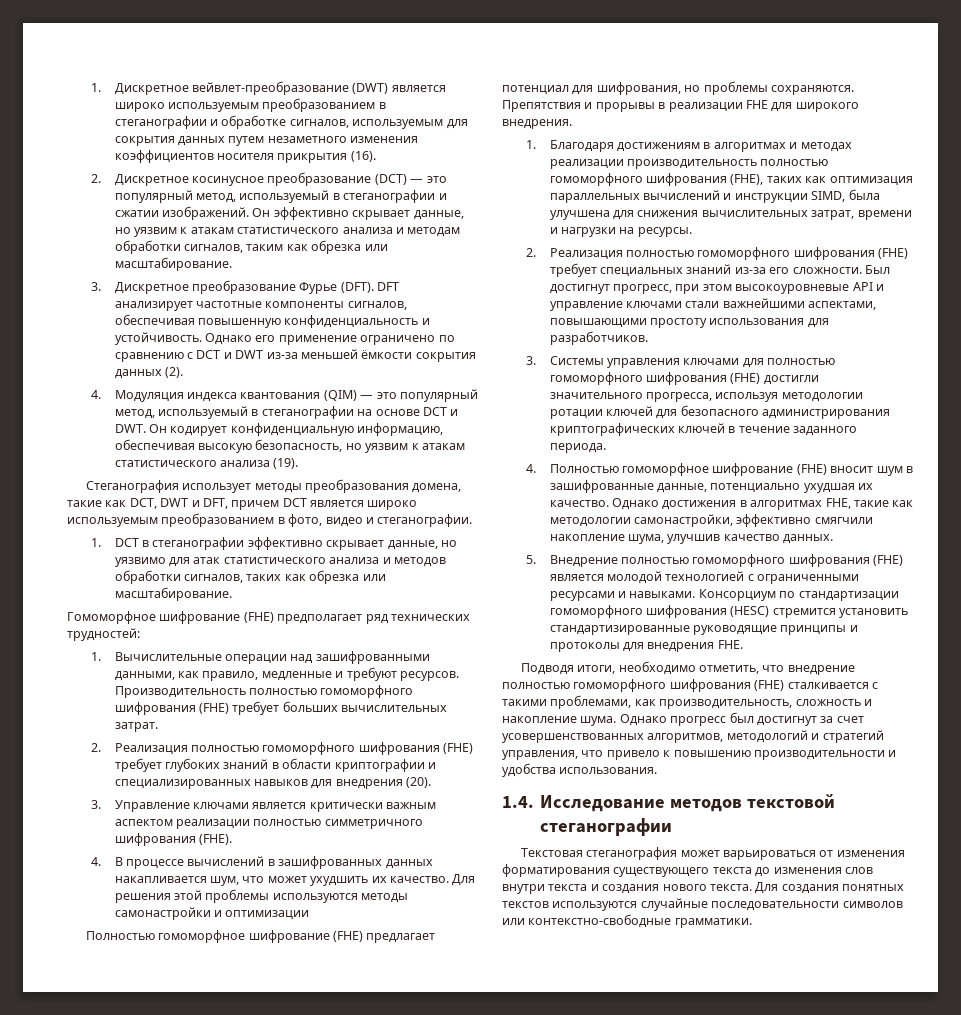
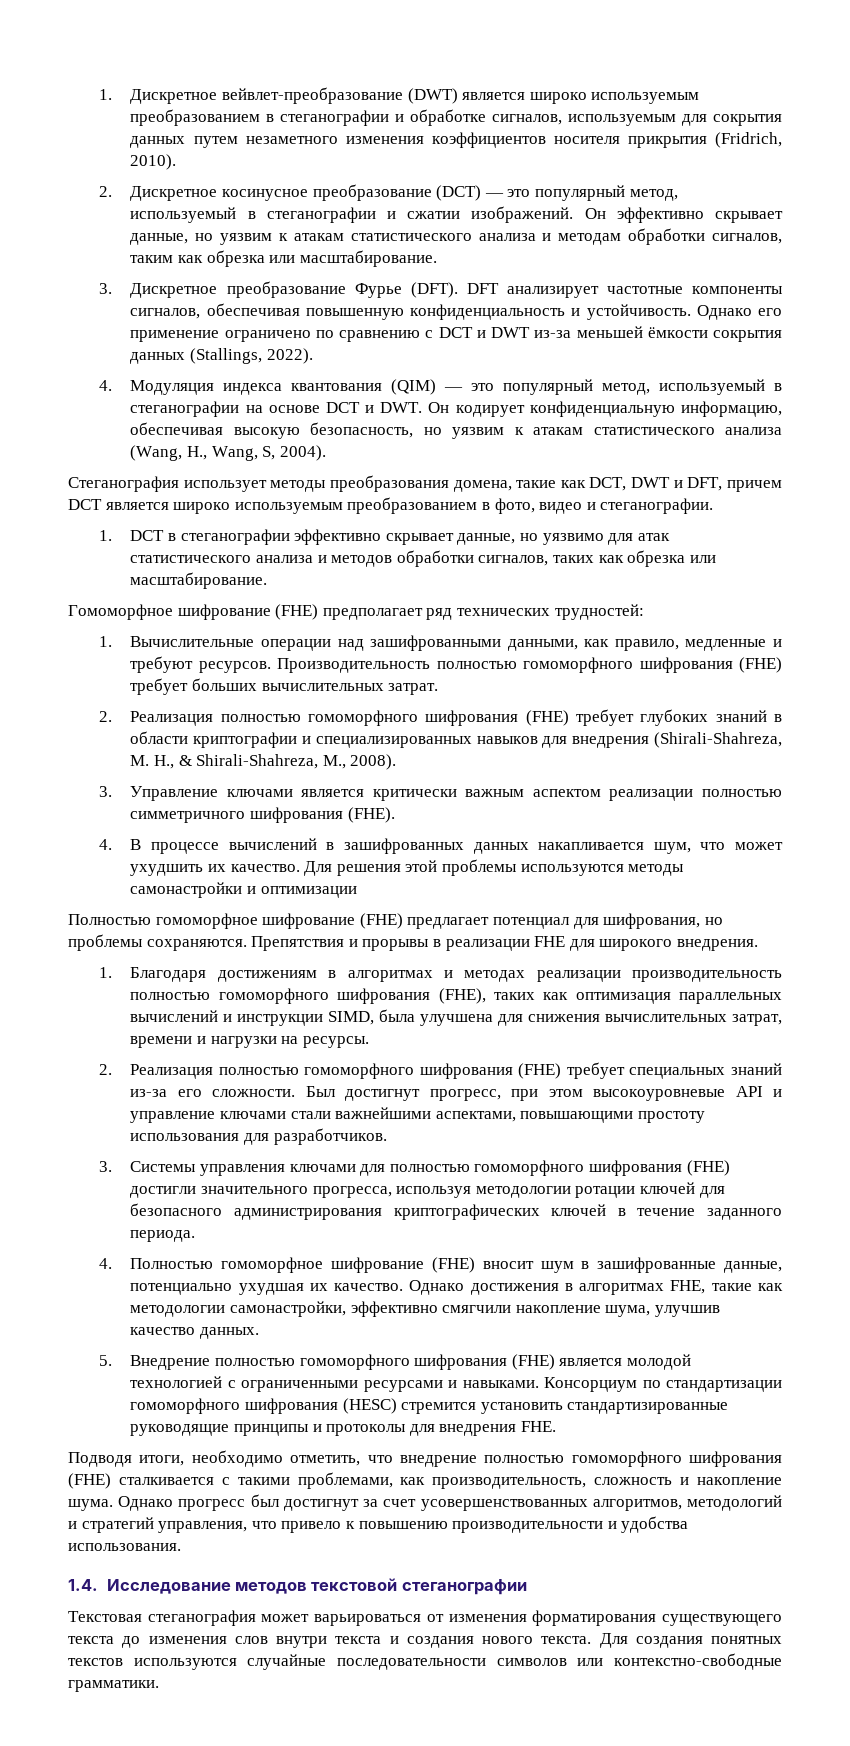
[350,151,376,162] (16). -> [715,132,782,148] [130,154,177,170] (Fridrich, 2010).
[165,367,184,378] (2). -> [190,348,313,364] (Stallings, 2022).
[273,458,299,469] (19). -> [130,445,326,461] (Wang, H., Wang, S, 2004).
[406,777,432,788] (20). -> [654,732,783,748] [130,754,397,770] (Shirali-Shahreza, M. H., & Shirali-Shahreza, M., 2008).

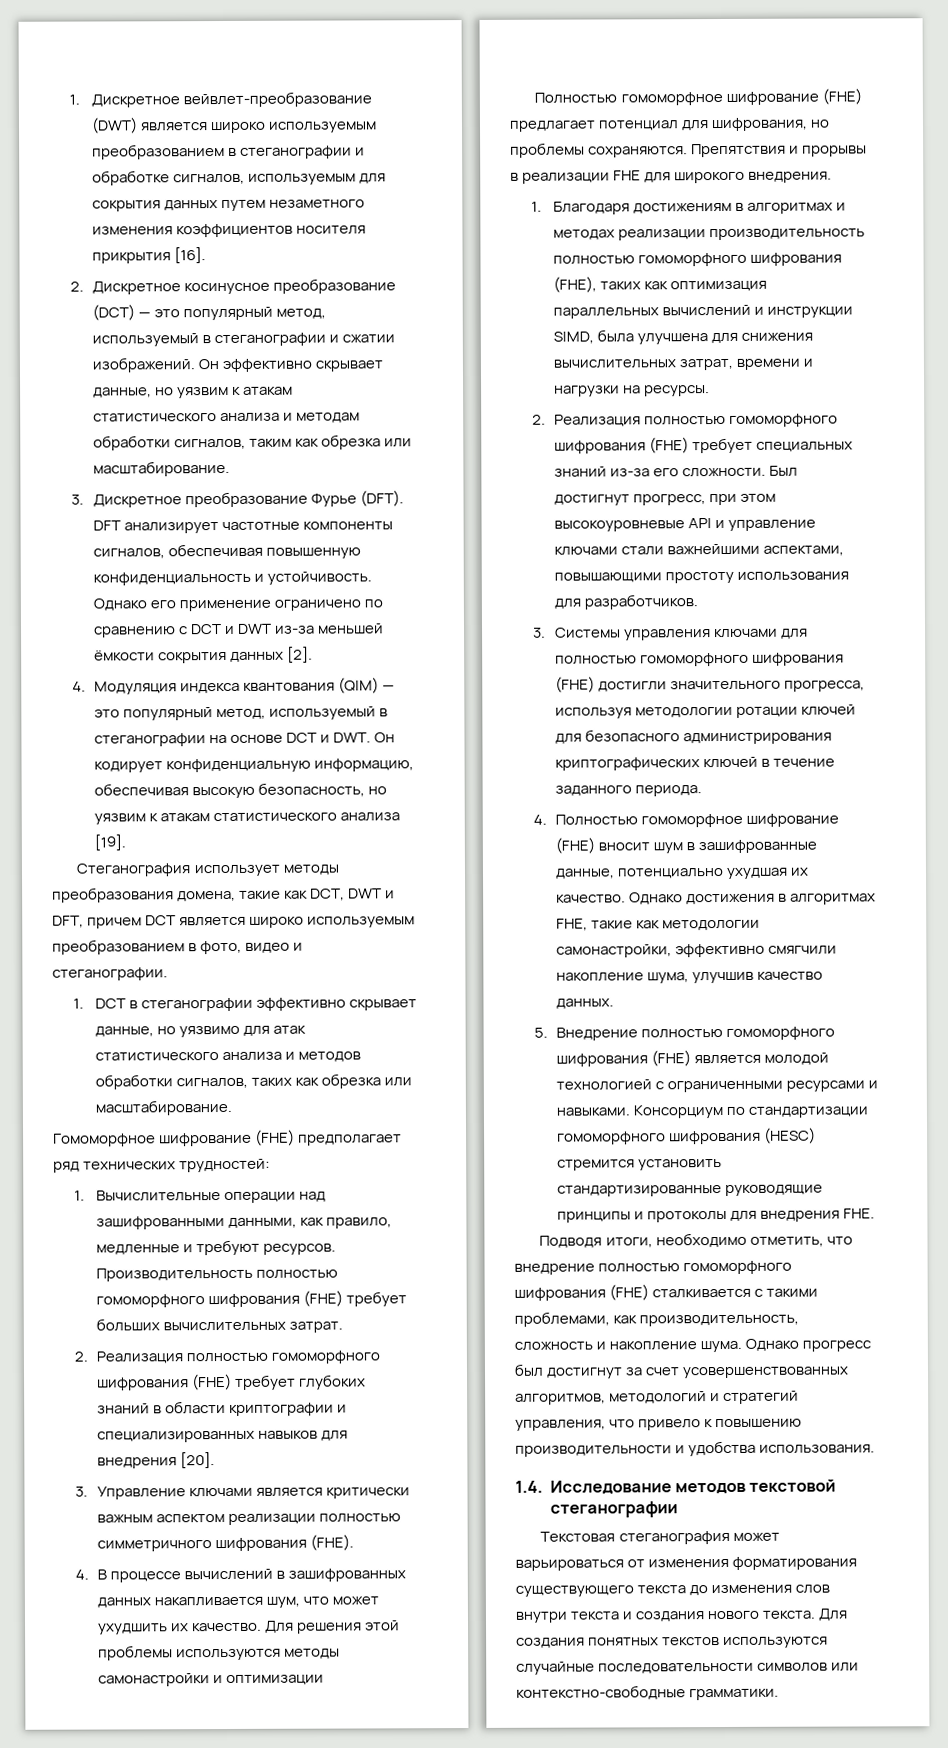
[715,132,782,148] [130,154,177,170] (Fridrich, 2010). -> [173,247,206,264] [16].
[190,348,313,364] (Stallings, 2022). -> [286,646,313,663] [2].
[130,445,326,461] (Wang, H., Wang, S, 2004). -> [93,834,126,851] [19].
[654,732,783,748] [130,754,397,770] (Shirali-Shahreza, M. H., & Shirali-Shahreza, M., 2008). -> [179,1452,215,1469] [20].

